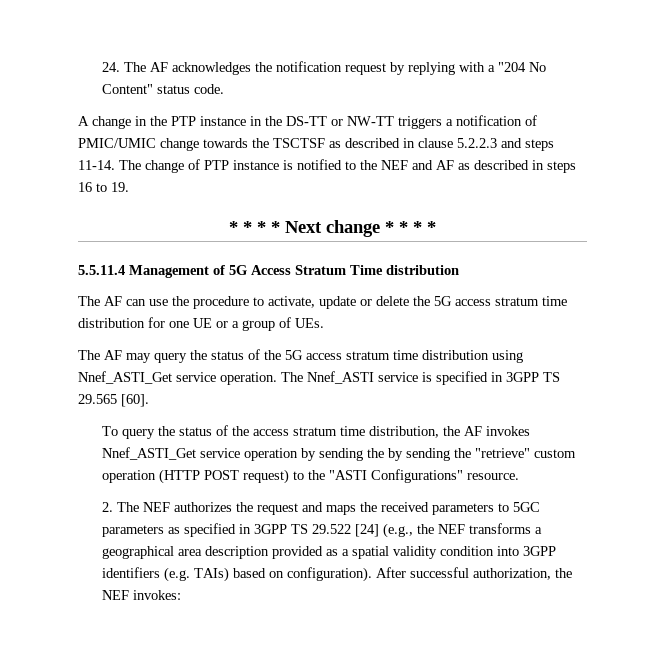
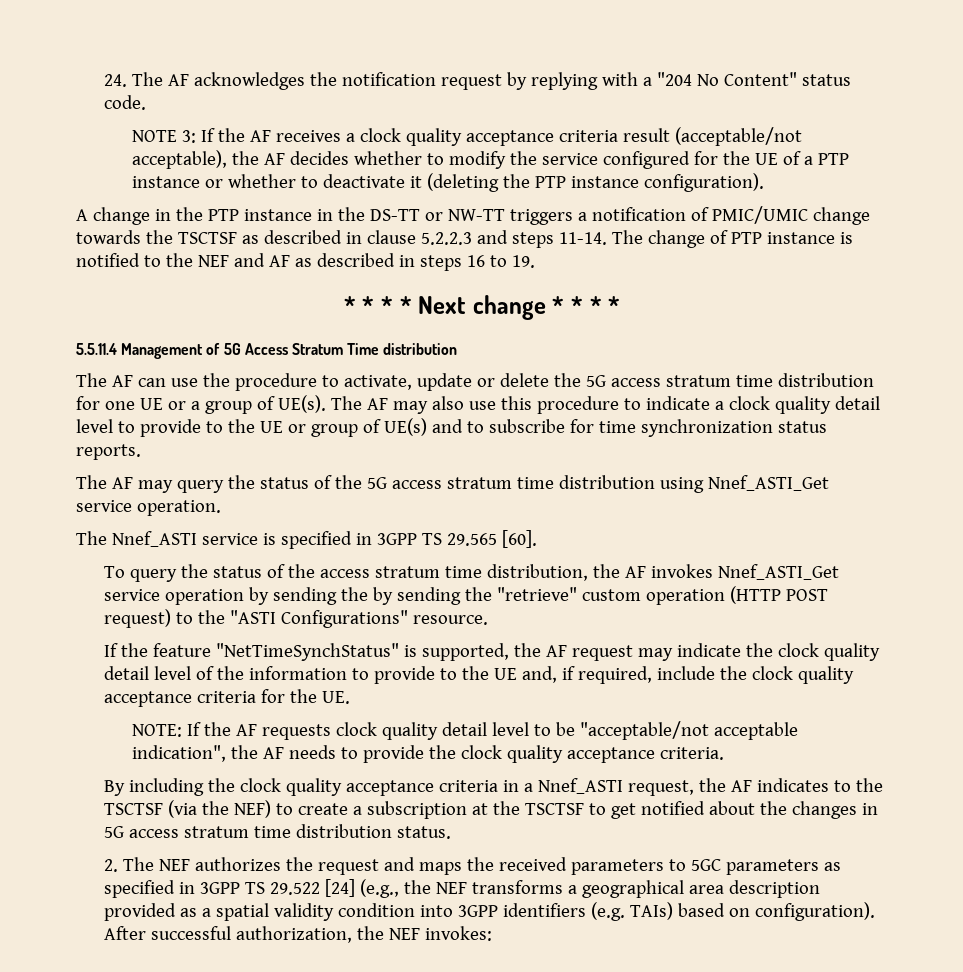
(224, 89) none -> [131,127,802,146] [131,150,849,169] [131,173,764,192] // NOTE 3: If the AF receives a clock quality acceptance criteria result (acceptable/not acceptable), the AF decides whether to modify the service configured for the UE of a PTP instance or whether to deactivate it (deleting the PTP instance configuration).
[295,318,324,328] UEs. -> [277,395,880,414] [76,418,827,437] [76,444,141,460] UE(s). The AF may also use this procedure to indicate a clock quality detail level to provide to the UE or group of UE(s) and to subscribe for time synchronization status reports.
(277, 378) none -> (221, 508) //
(519, 476) none -> [103,643,880,661] [103,666,854,684] [103,689,350,707] [131,721,798,740] [131,745,724,763] [103,778,883,796] [103,800,878,819] [103,824,451,839] // If the feature "NetTimeSynchStatus" is supported, the AF request may indicate the clock quality detail level of the information to provide to the UE and, if required, include the clock quality acceptance criteria for the UE. // NOTE: If the AF requests clock quality detail level to be "acceptable/not acceptable indication", the AF needs to provide the clock quality acceptance criteria. // By including the clock quality acceptance criteria in a Nnef_ASTI request, the AF indicates to the TSCTSF (via the NEF) to create a subscription at the TSCTSF to get notified about the changes in 5G access stratum time distribution status.

